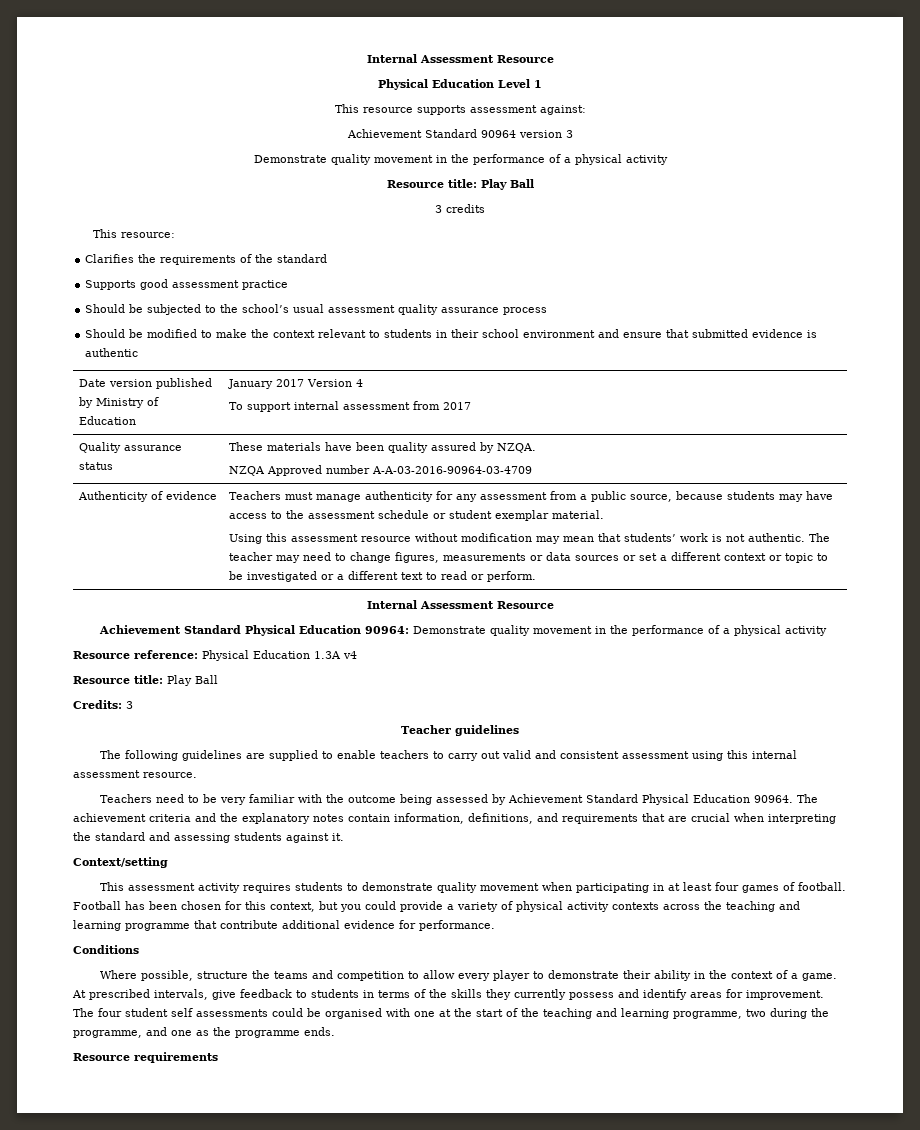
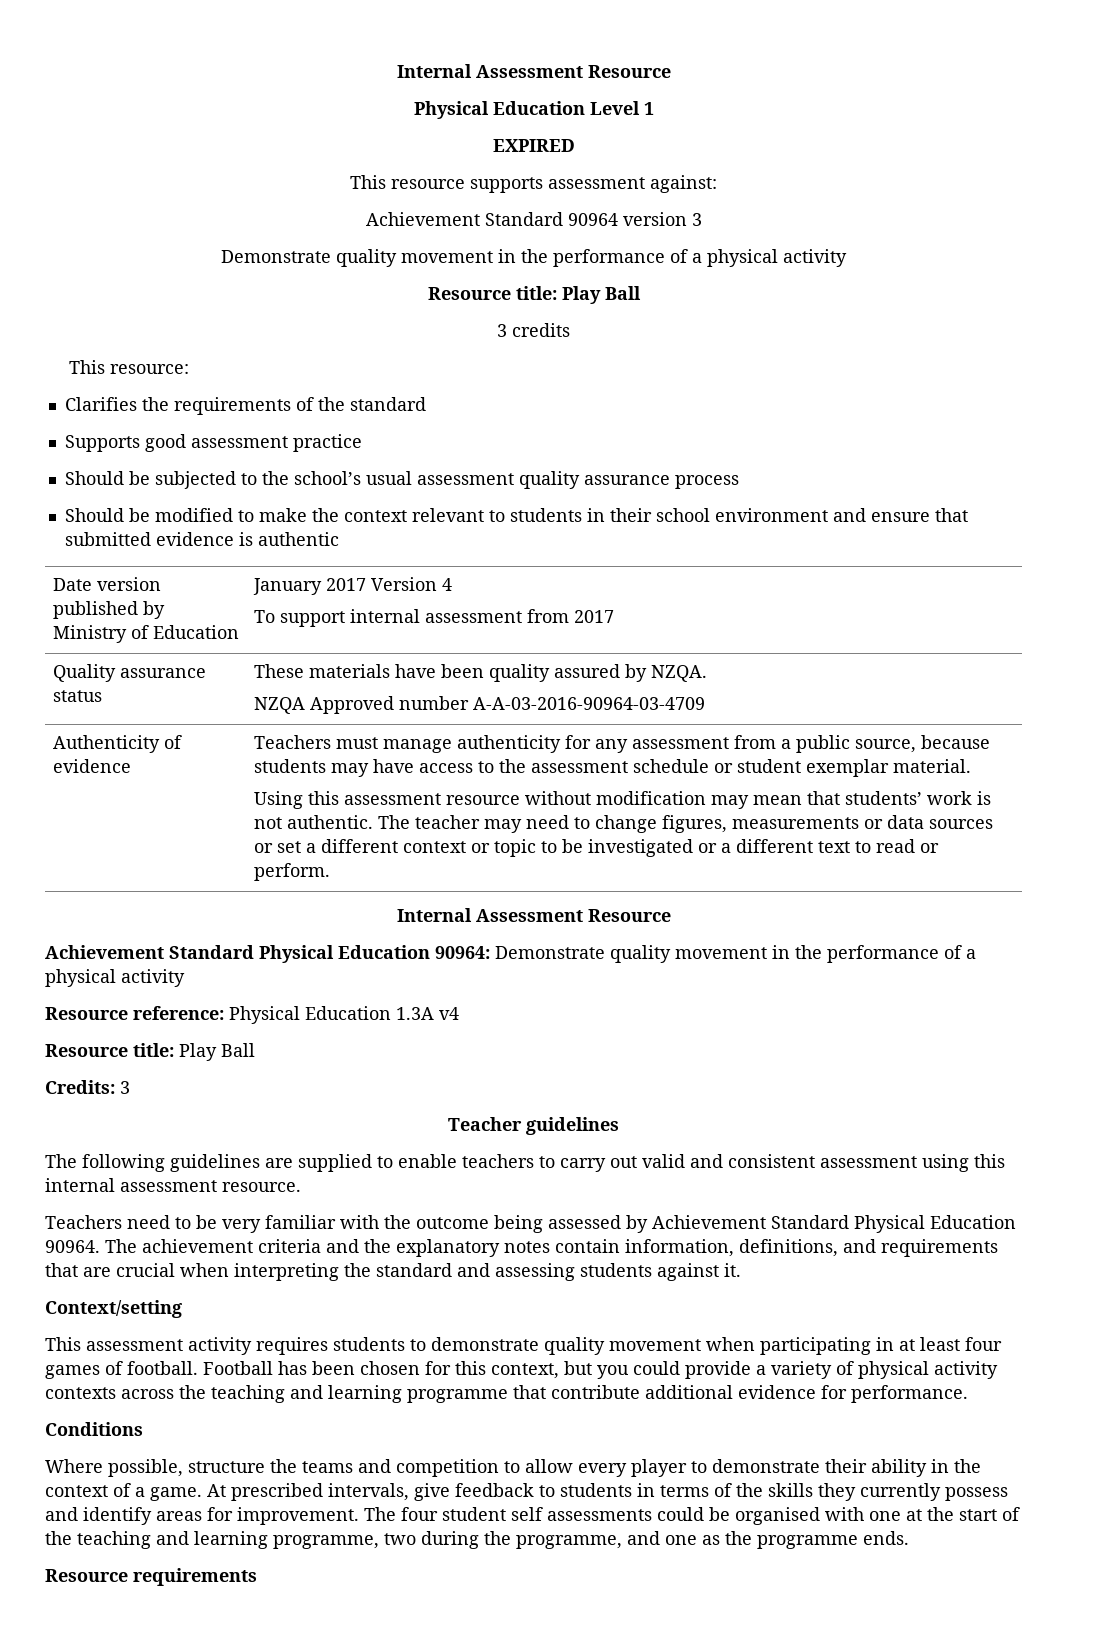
(542, 84) none -> [492,139,575,152] // EXPIRED

